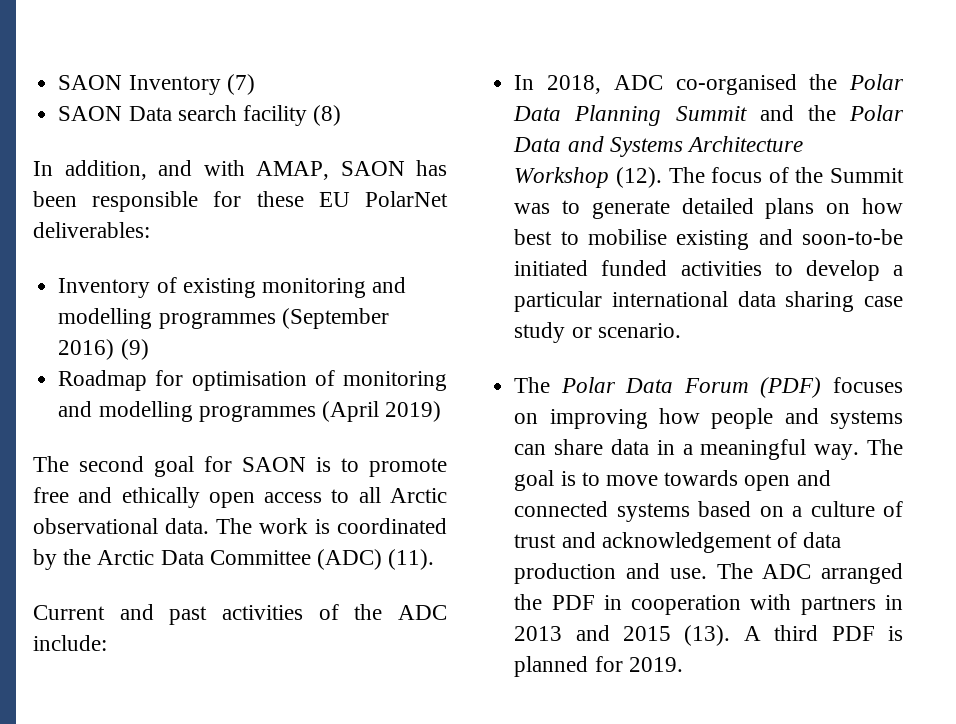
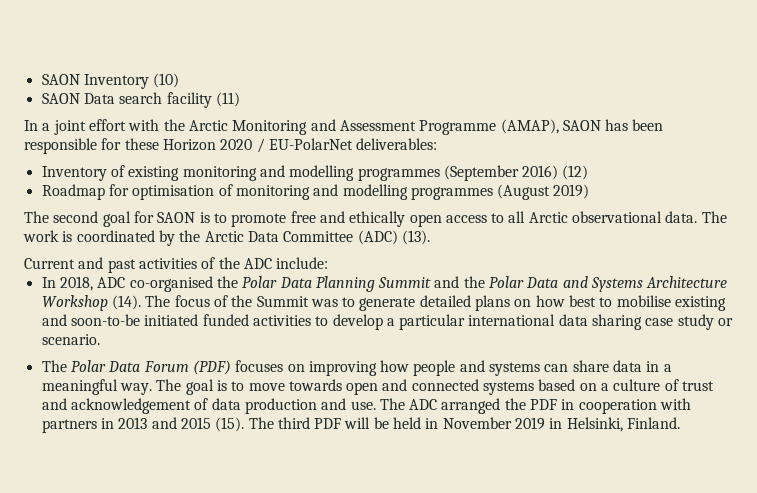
[226,74,255,95] (7) -> [153,73,180,88] (10)
[313,105,342,126] [33,160,329,180] (8) // In addition, and with AMAP, -> [215,92,240,107] [24,119,559,135] (11) // In a joint effort with the Arctic Monitoring and Assessment Programme (AMAP),
[318,191,448,207] EU PolarNet -> [162,138,353,153] Horizon 2020 / EU-PolarNet
[120,339,149,360] (9) -> [562,165,589,180] (12)
[321,401,379,422] (April -> [497,184,551,200] (August
[388,549,435,570] (11). -> [401,230,430,245] (13).
[615,167,662,188] (12). -> [111,295,141,310] (14).
[684,625,903,646] [514,656,683,677] (13). A third PDF is planned for 2019. -> [215,417,681,432] (15). The third PDF will be held in November 2019 in Helsinki, Finland.

